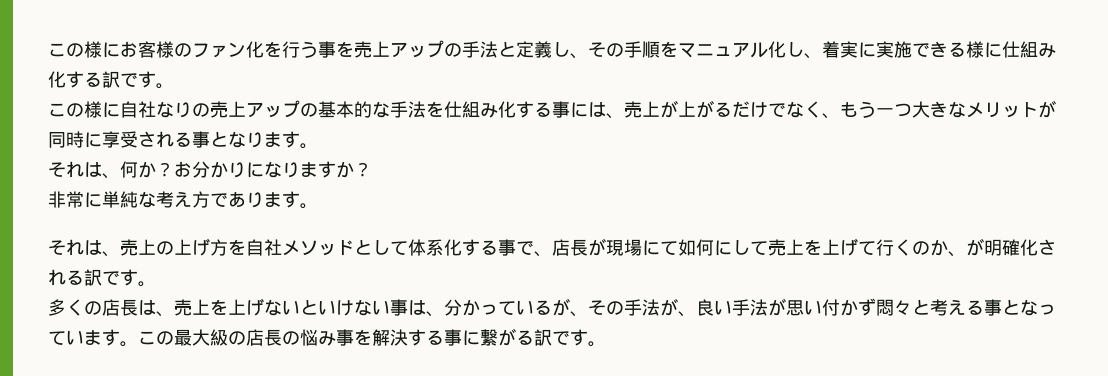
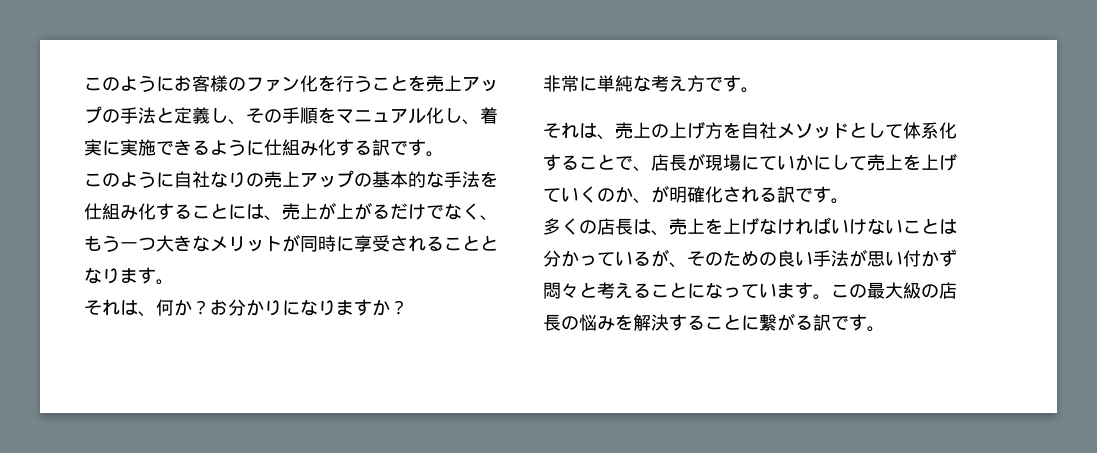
[48,41,102,58] この様 -> [84,75,156,92] このよう
[318,41,336,58] 事 -> [372,75,408,91] こと
[966,41,984,58] 様 -> [210,139,246,156] よう
[84,101,102,118] 様 -> [120,171,156,188] よう
[552,101,570,118] 事 -> [192,203,228,219] こと
[192,131,210,148] 事 -> [444,235,480,251] こと
[228,192,282,208] ありま -> (723, 84) none
[498,239,516,256] 事 -> [579,154,615,170] こと
[678,239,714,256] 如何 -> [777,154,813,171] いか
[876,239,894,256] 行 -> [561,187,579,202] い
[282,299,318,315] いと -> [777,217,831,235] ければ
[390,299,444,317] 事は、 -> [903,218,957,234] ことは
[624,298,696,317] 手法が、 -> [723,250,777,266] ための
[984,299,1020,316] 事と -> [651,282,705,299] ことに
[336,329,354,346] 事 -> (615, 323) none
[444,329,462,346] 事 -> [705,314,741,330] こと

